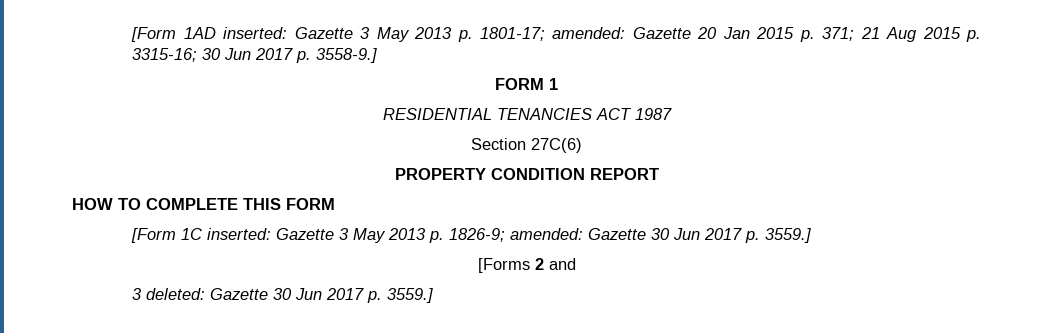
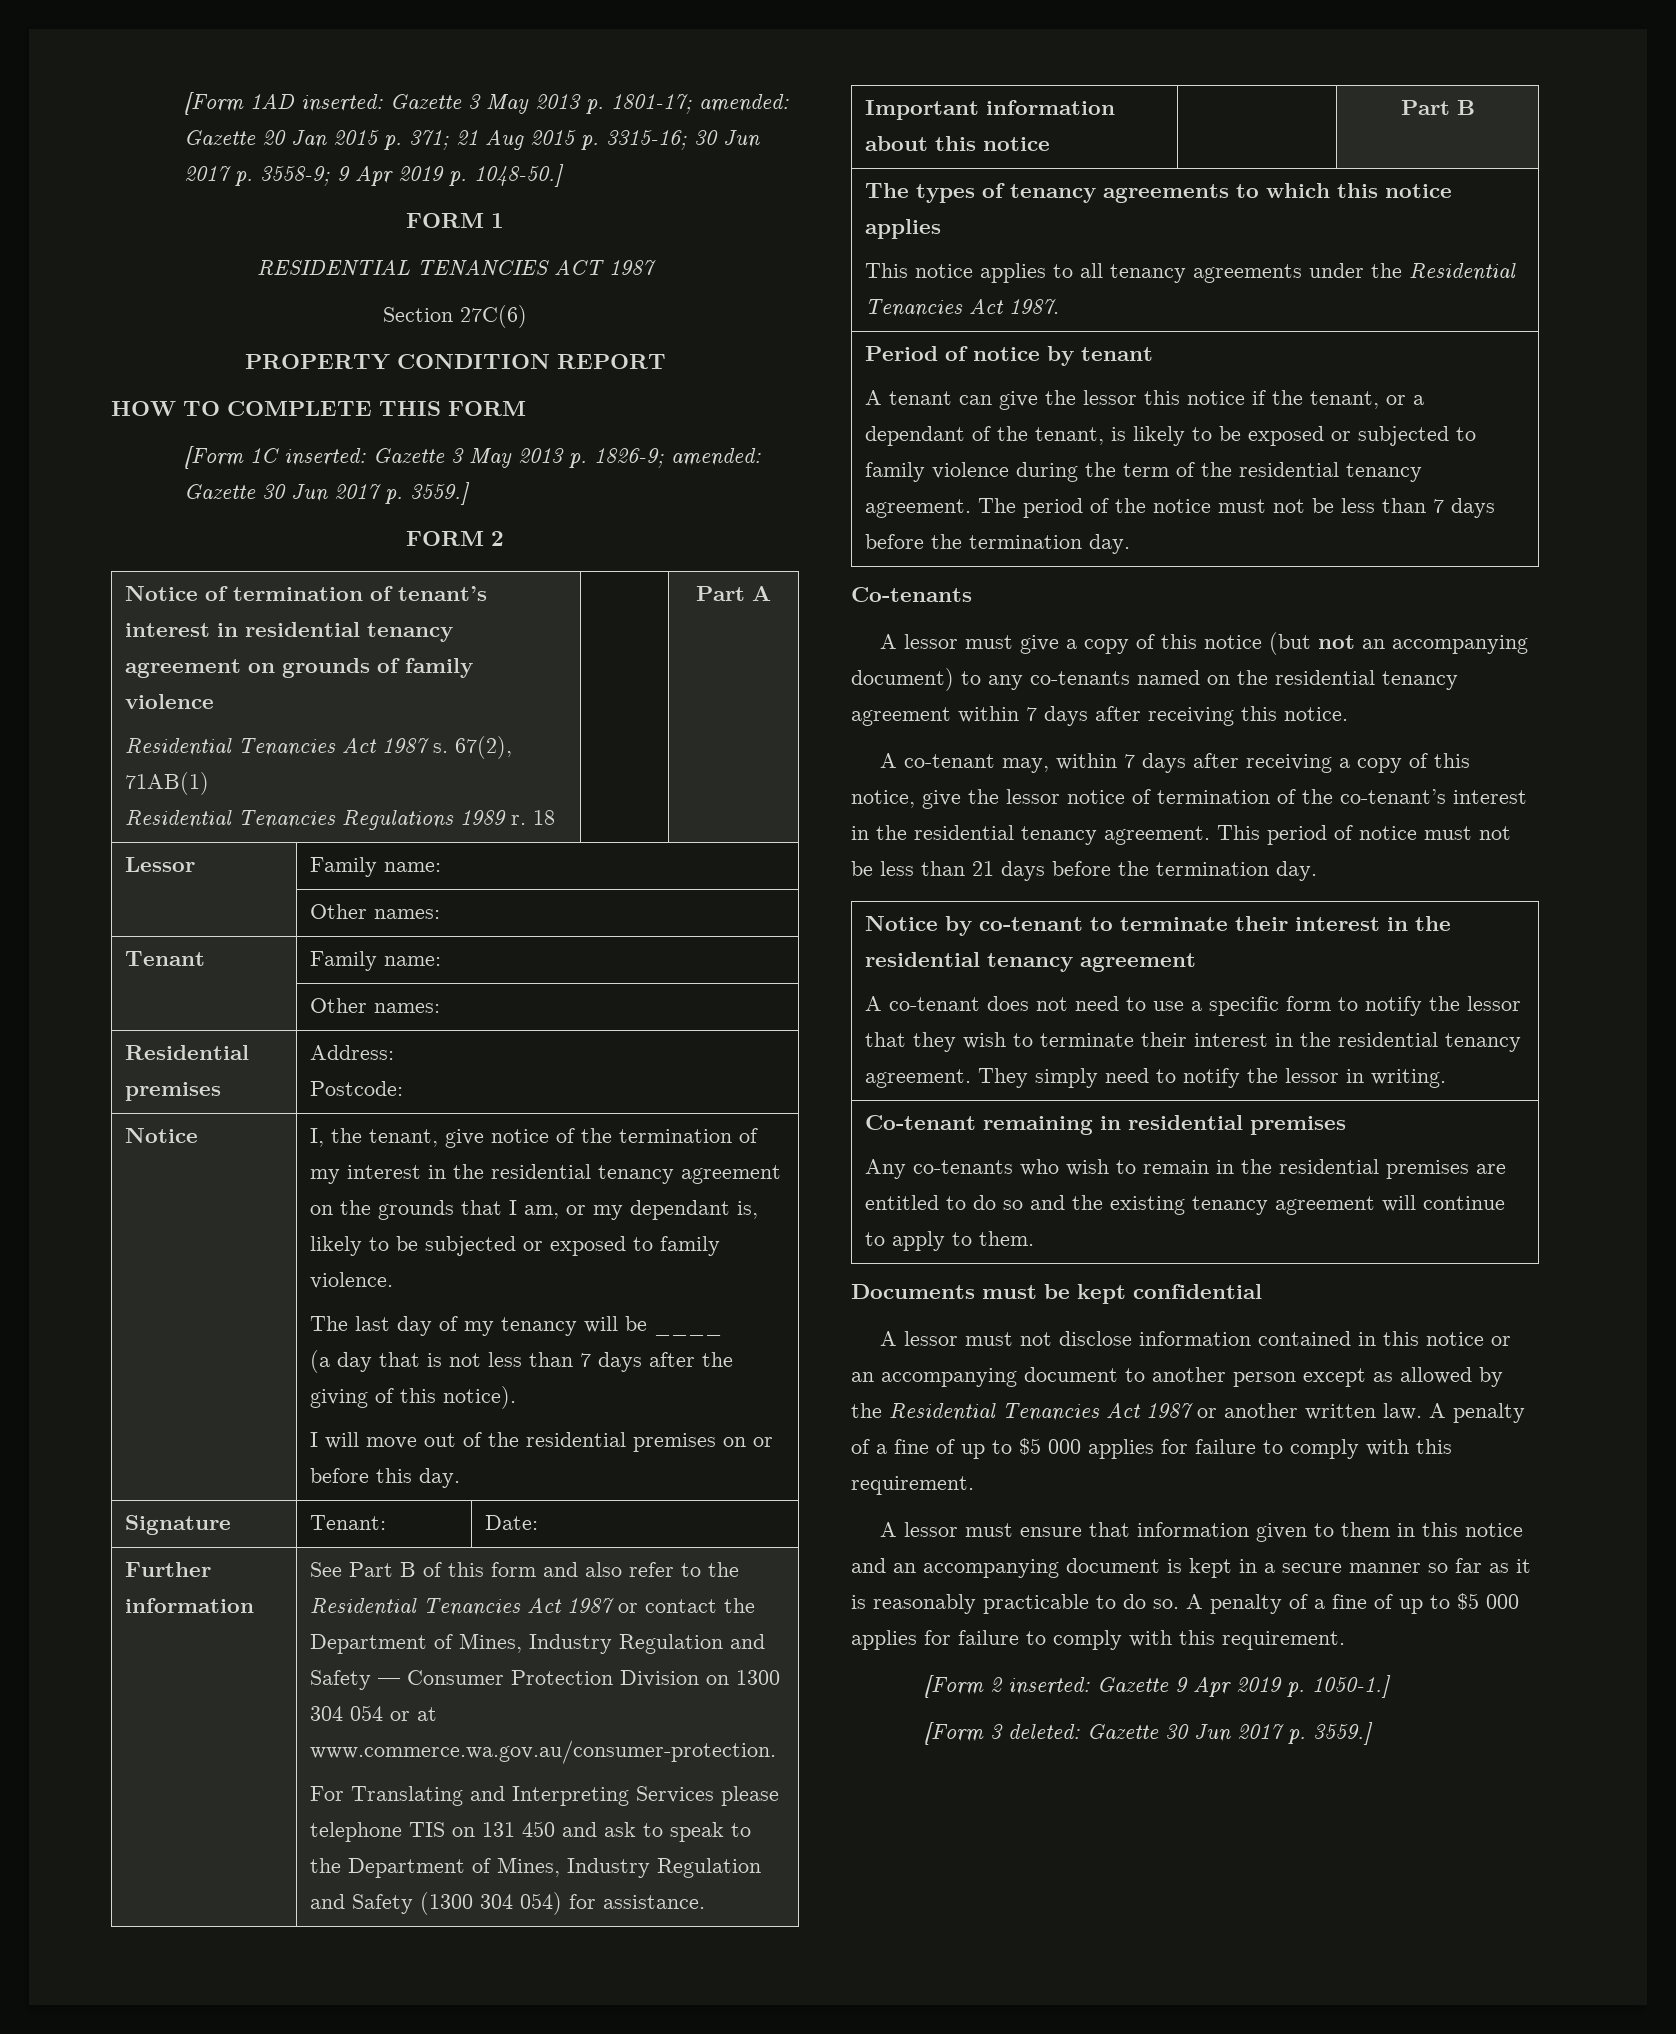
[316,48,378,63] 3558-9.] -> [259,164,564,187] 3558-9; 9 Apr 2019 p. 1048-50.]
[477,258,576,273] [Forms 2 and // -> [406,531,504,546] [124,586,487,601] [124,622,453,642] [124,658,473,678] [124,694,214,709] [124,736,512,759] [124,772,209,795] [124,810,555,830] [696,586,771,601] [124,857,195,872] [309,857,441,877] [309,904,440,919] [124,951,205,966] [309,951,441,971] [309,998,440,1013] [124,1045,249,1060] [124,1082,221,1101] [309,1045,394,1060] [309,1081,403,1096] [124,1128,198,1143] [309,1128,758,1148] [309,1164,781,1184] [309,1200,758,1220] [309,1236,720,1256] [309,1272,393,1289] [309,1316,647,1336] [653,1331,722,1336] [309,1350,733,1373] [309,1386,516,1409] [309,1432,773,1452] [309,1468,460,1488] [124,1515,231,1535] [309,1515,386,1530] [484,1515,538,1530] [124,1562,211,1577] [124,1598,254,1613] [309,1562,739,1577] [309,1597,755,1616] [309,1633,765,1654] [309,1670,780,1690] [309,1705,437,1721] [309,1740,776,1764] [309,1786,779,1806] [309,1821,751,1842] [309,1857,761,1878] [309,1892,705,1915] [864,100,1115,120] [864,136,1050,151] [1400,100,1475,115] [864,183,1452,203] [864,219,941,239] [864,263,1516,283] [864,298,1059,317] [864,346,1153,366] [864,390,1424,410] [864,426,1476,446] [864,462,1422,482] [864,498,1495,518] [864,534,1130,554] [851,587,972,602] [879,632,1528,655] [851,668,1458,691] [851,706,1348,726] [879,753,1470,773] [851,789,1527,809] [851,825,1511,845] [851,861,1317,881] [864,916,1451,936] [864,952,1196,972] [864,996,1521,1016] [864,1032,1521,1052] [864,1068,1446,1088] [864,1115,1346,1135] [864,1159,1506,1179] [864,1195,1505,1215] [864,1231,1034,1251] [851,1284,1262,1304] [879,1331,1511,1346] [851,1367,1503,1387] [851,1402,1525,1423] [851,1438,1452,1459] [851,1476,974,1495] [879,1522,1523,1542] [851,1558,1531,1578] [851,1593,1519,1614] [851,1630,1345,1650] [923,1675,1391,1698] [923,1722,984,1745] FORM 2 // Notice of termination of tenant’s interest in residential tenancy agreement on grounds of family violence // Residential Tenancies Act 1987 s. 67(2), 71AB(1) // Residential Tenancies Regulations 1989 r. 18 | | Part A // Lessor | Family name: // | Other names: // Tenant | Family name: // | Other names: // Residential premises | Address: // Postcode: // Notice | I, the tenant, give notice of the termination of my interest in the residential tenancy agreement on the grounds that I am, or my dependant is, likely to be subjected or exposed to family violence. // The last day of my tenancy will be ____ // (a day that is not less than 7 days after the giving of this notice). // I will move out of the residential premises on or before this day. // Signature | Tenant: | Date: // Further information | See Part B of this form and also refer to the Residential Tenancies Act 1987 or contact the Department of Mines, Industry Regulation and Safety — Consumer Protection Division on 1300 304 054 or at www.commerce.wa.gov.au/consumer-protection. // For Translating and Interpreting Services please telephone TIS on 131 450 and ask to speak to the Department of Mines, Industry Regulation and Safety (1300 304 054) for assistance. // Important information about this notice | | Part B // The types of tenancy agreements to which this notice applies // This notice applies to all tenancy agreements under the Residential Tenancies Act 1987. // Period of notice by tenant // A tenant can give the lessor this notice if the tenant, or a dependant of the tenant, is likely to be exposed or subjected to family violence during the term of the residential tenancy agreement. The period of the notice must not be less than 7 days before the termination day. // Co-tenants // A lessor must give a copy of this notice (but not an accompanying document) to any co-tenants named on the residential tenancy agreement within 7 days after receiving this notice. // A co-tenant may, within 7 days after receiving a copy of this notice, give the lessor notice of termination of the co-tenant’s interest in the residential tenancy agreement. This period of notice must not be less than 21 days before the termination day. // Notice by co-tenant to terminate their interest in the residential tenancy agreement // A co-tenant does not need to use a specific form to notify the lessor that they wish to terminate their interest in the residential tenancy agreement. They simply need to notify the lessor in writing. // Co-tenant remaining in residential premises // Any co-tenants who wish to remain in the residential premises are entitled to do so and the existing tenancy agreement will continue to apply to them. // Documents must be kept confidential // A lessor must not disclose information contained in this notice or an accompanying document to another person except as allowed by the Residential Tenancies Act 1987 or another written law. A penalty of a fine of up to $5 000 applies for failure to comply with this requirement. // A lessor must ensure that information given to them in this notice and an accompanying document is kept in a secure manner so far as it is reasonably practicable to do so. A penalty of a fine of up to $5 000 applies for failure to comply with this requirement. // [Form 2 inserted: Gazette 9 Apr 2019 p. 1050-1.] // [Form

